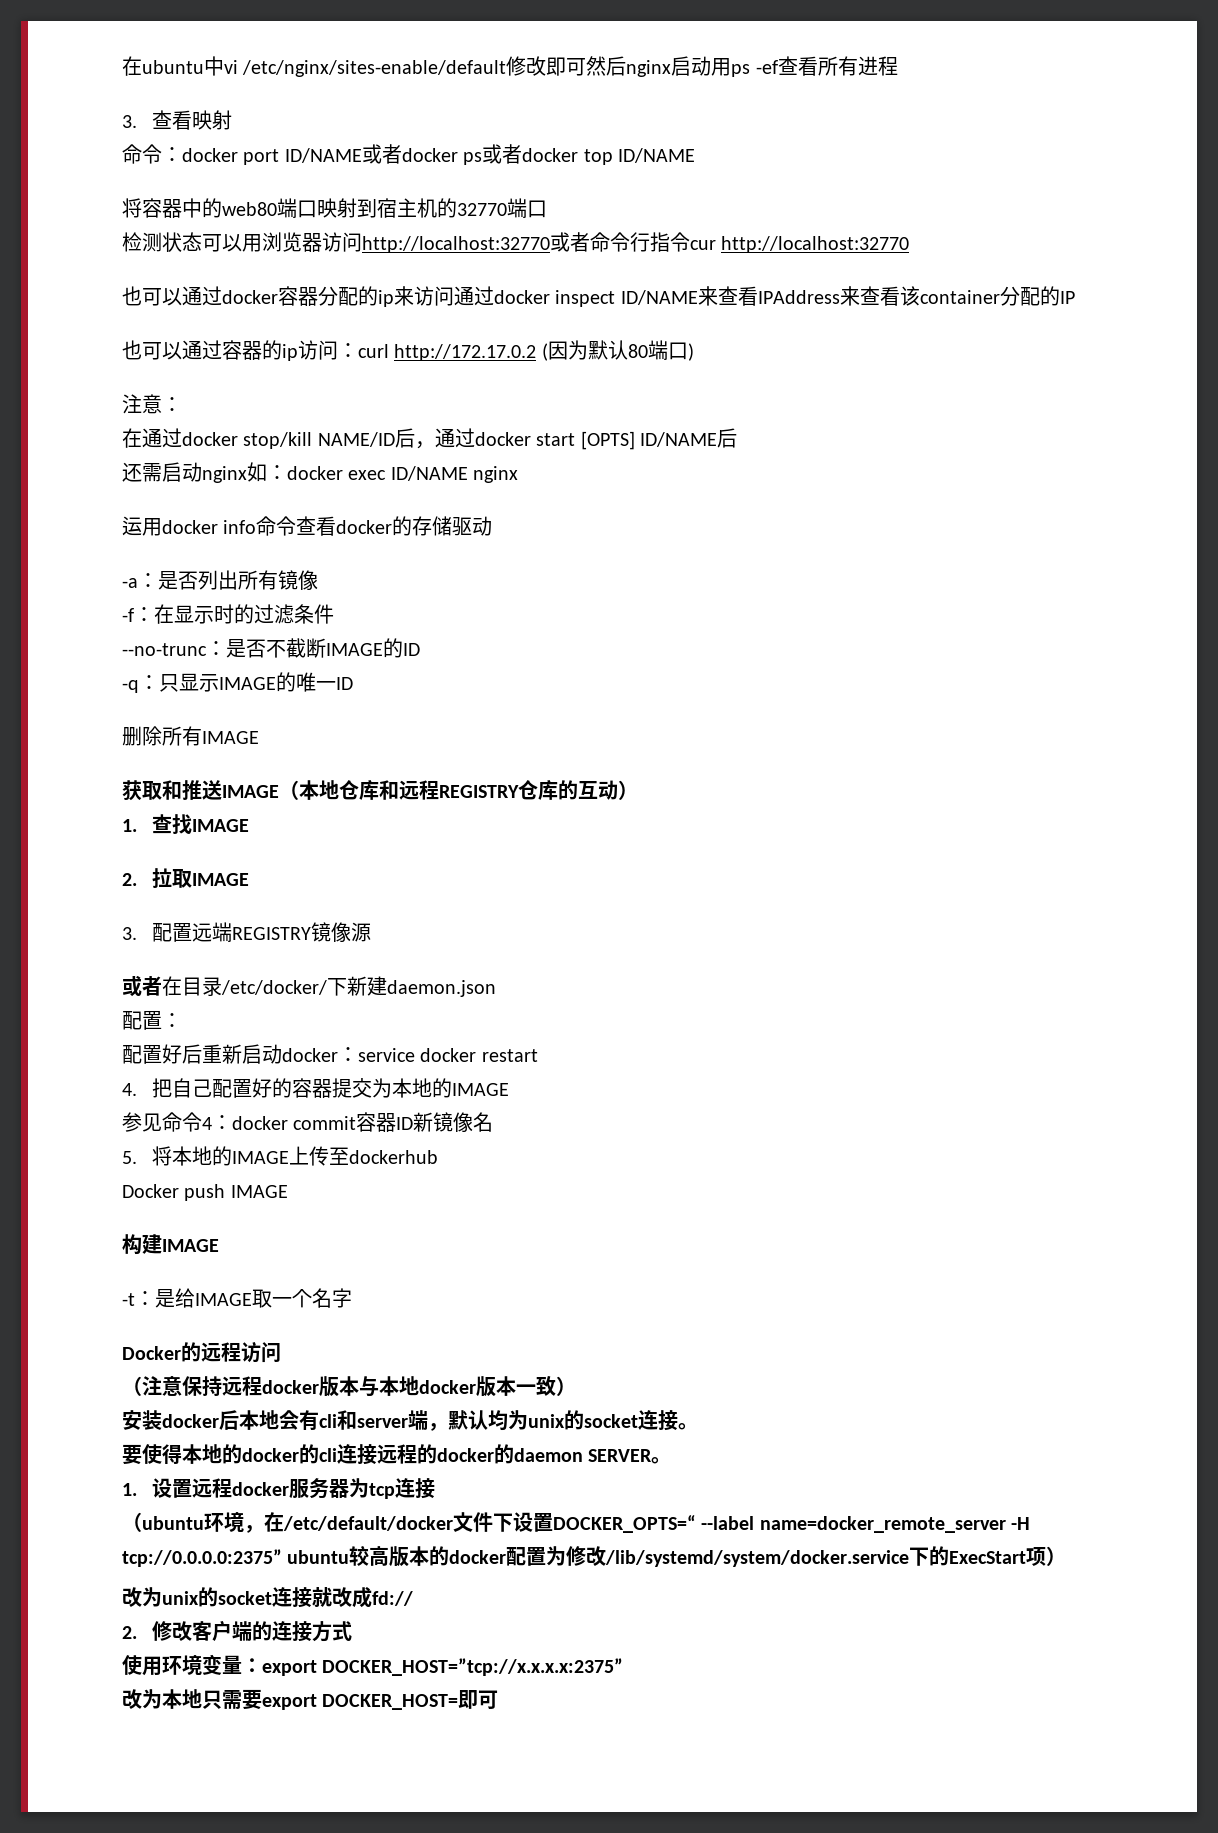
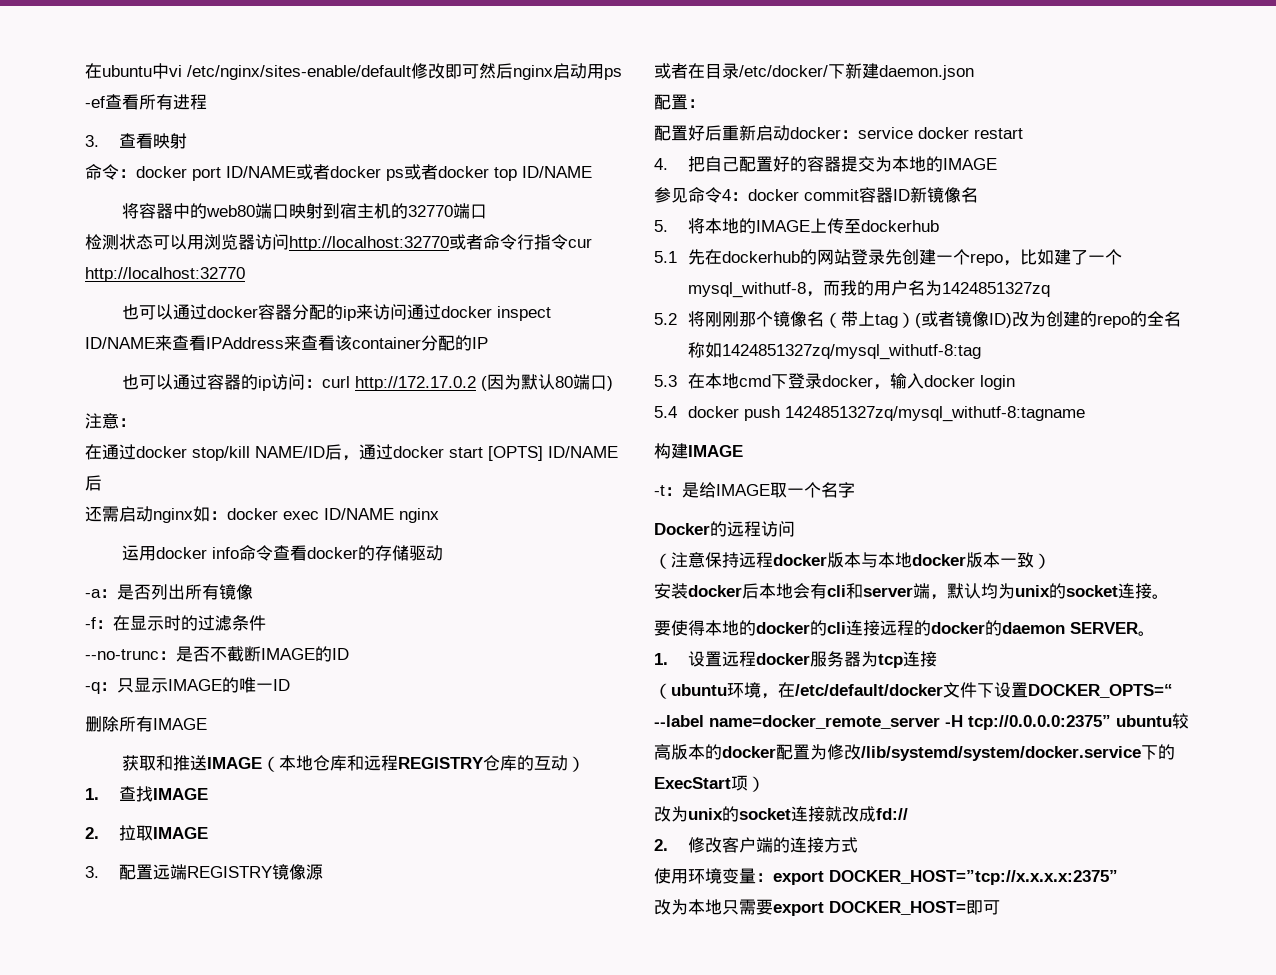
[122,1184,288,1201] Docker push IMAGE -> [654,249,1122,266] [687,280,1050,298] [654,311,1181,328] [687,342,981,360] [654,373,1015,390] [654,406,1085,422] 5.1先在dockerhub的网站登录先创建一个repo，比如建了一个mysql_withutf-8，而我的用户名为1424851327zq // 5.2将刚刚那个镜像名（带上tag）(或者镜像ID)改为创建的repo的全名称如1424851327zq/mysql_withutf-8:tag // 5.3在本地cmd下登录docker，输入docker login // 5.4 docker push 1424851327zq/mysql_withutf-8:tagname

